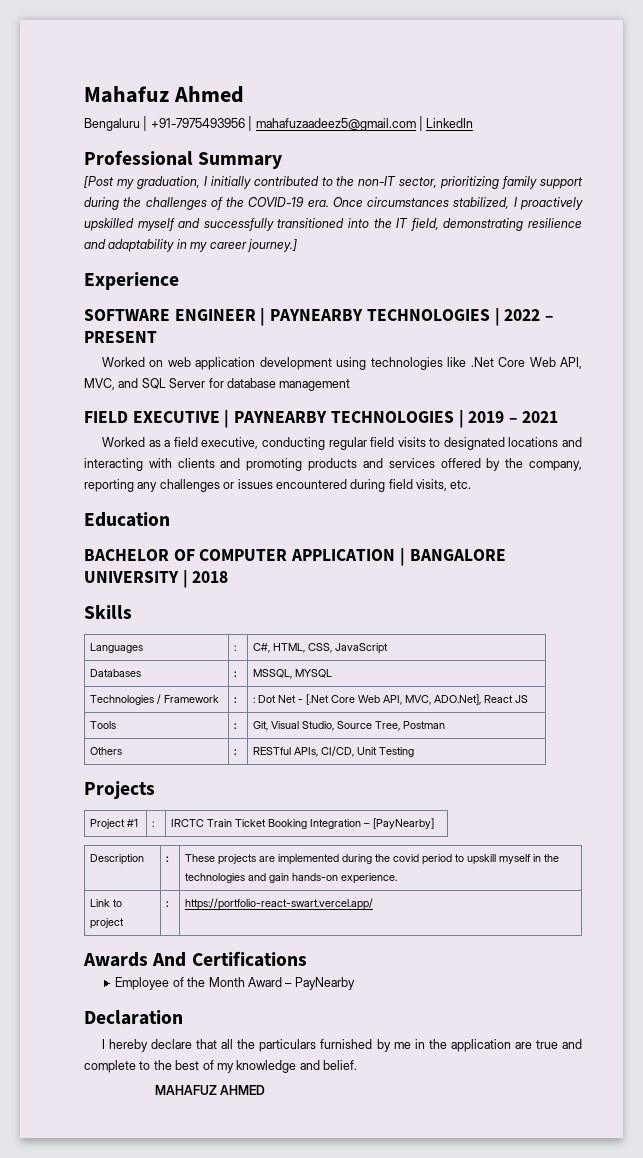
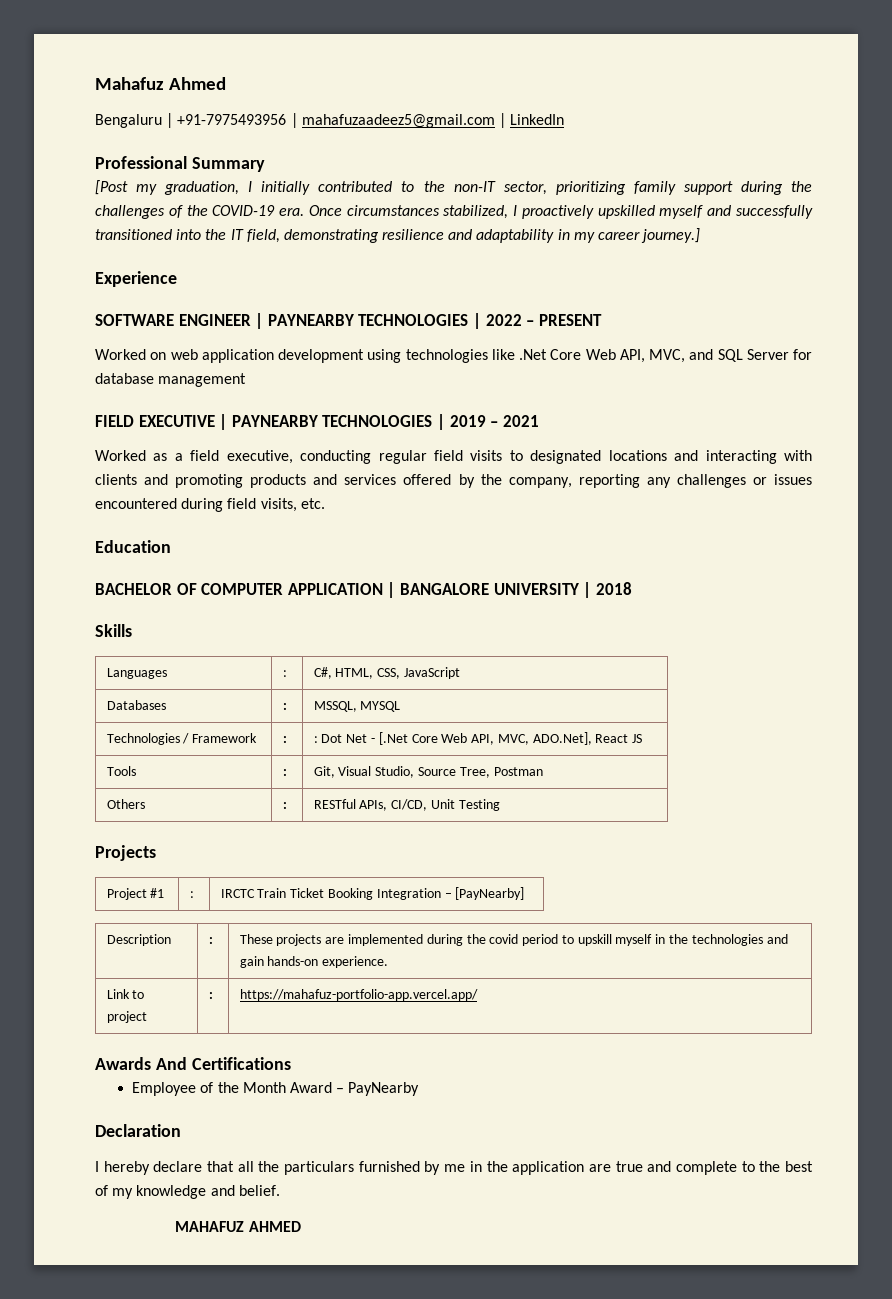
[185,898,374,910] https://portfolio-react-swart.vercel.app/ -> [239,989,478,1001] https://mahafuz-portfolio-app.vercel.app/

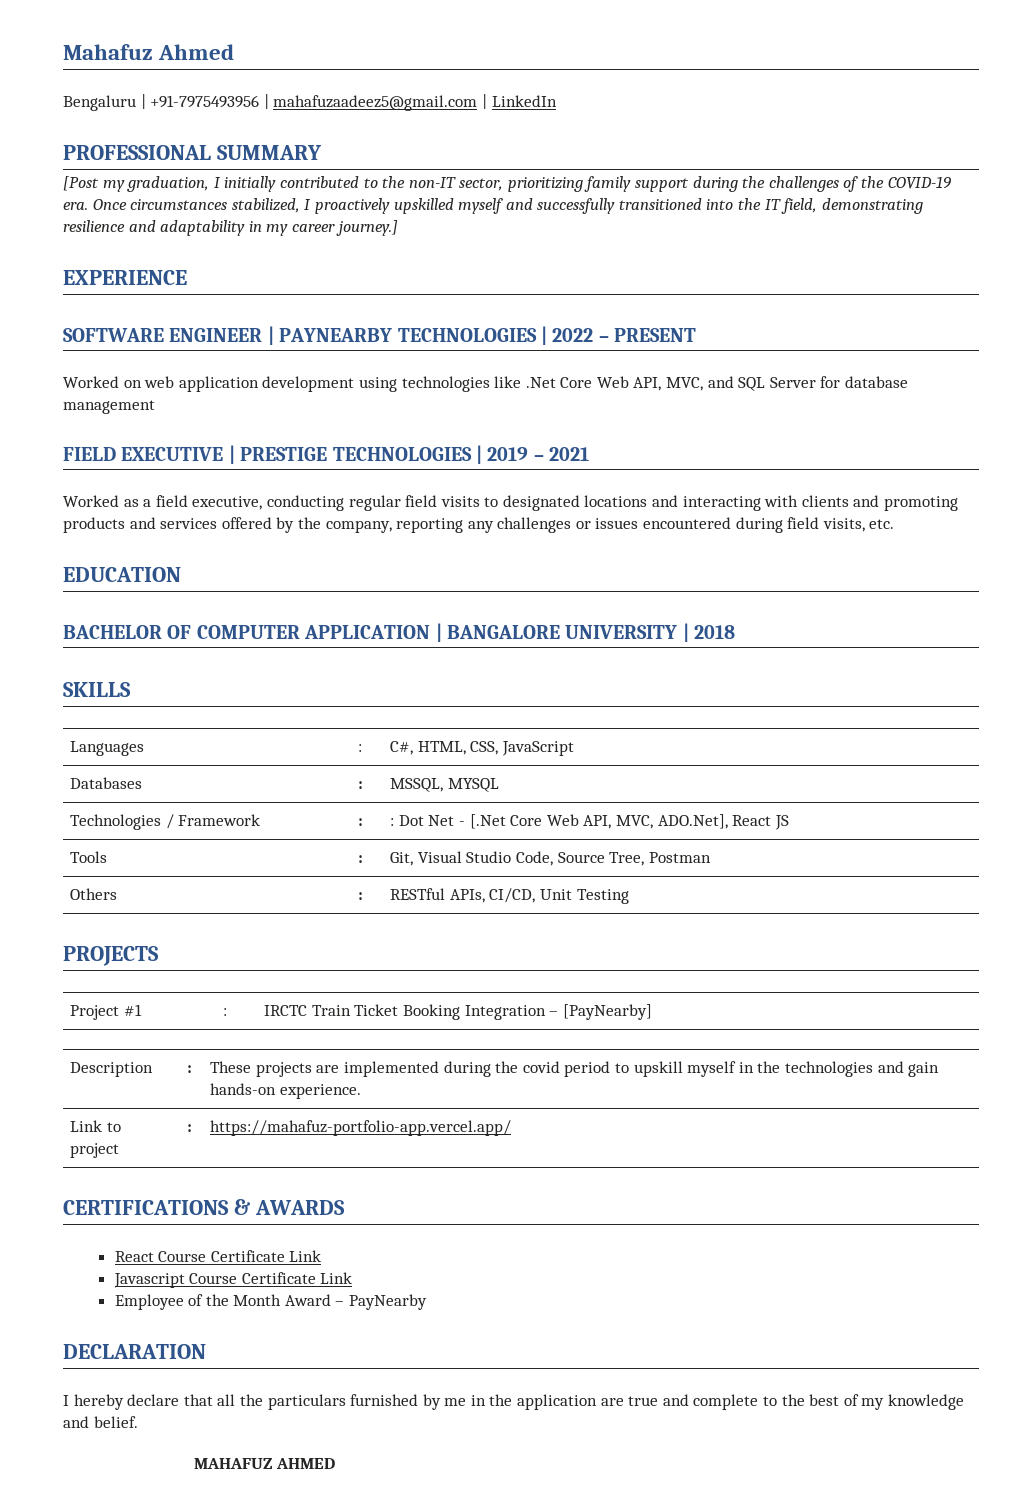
[95,156,265,172] Professional Summary -> [63,145,322,160] PROFESSIONAL SUMMARY
[95,271,177,287] Experience -> [63,270,187,285] EXPERIENCE
[231,415,318,427] PAYNEARBY -> [240,447,328,461] PRESTIGE
[95,540,171,553] Education -> [63,567,181,582] EDUCATION
[95,624,132,637] Skills -> [63,682,131,697] SKILLS
[375,766,415,778] Studio, -> [466,851,554,866] Studio Code,
[95,845,156,861] Projects -> [63,946,159,966] PROJECTS
[95,1057,291,1070] Awards And Certifications -> [63,1199,345,1215] [114,1250,322,1262] [113,1272,353,1288] CERTIFICATIONS & AWARDS // React Course Certificate Link // Javascript Course Certificate Link
[95,1124,181,1137] Declaration -> [63,1344,206,1359] DECLARATION

